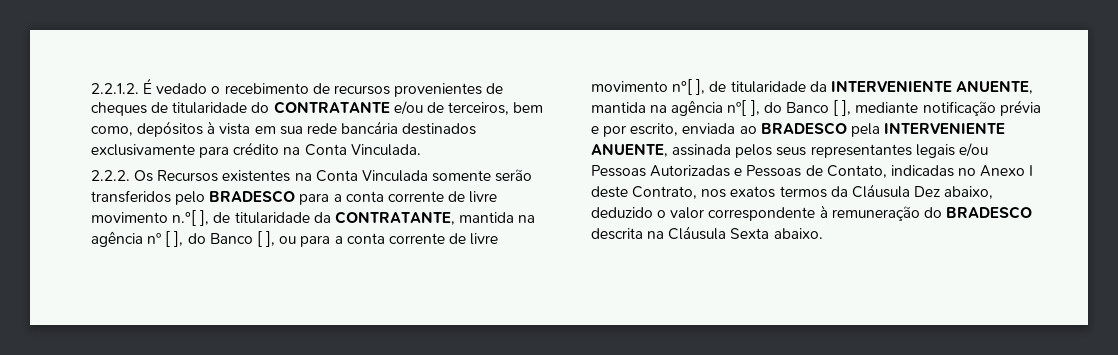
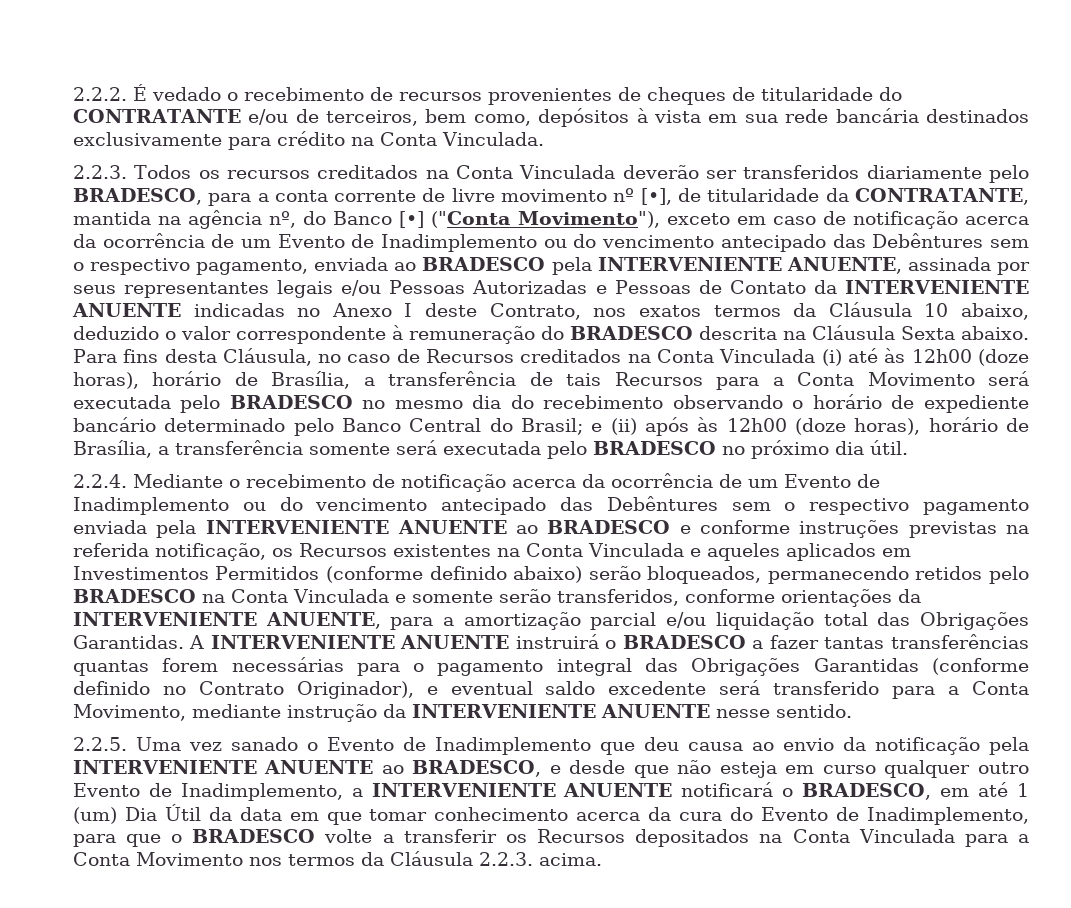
[90,83,139,94] 2.2.1.2. -> [72,87,127,101] 2.2.2.
[90,169,533,182] [90,190,498,205] [90,210,210,226] 2.2.2. Os Recursos existentes na Conta Vinculada somente serão transferidos pelo BRADESCO para a conta corrente de livre movimento n.°[ ], -> [72,165,1029,183] [72,188,672,206] 2.2.3. Todos os recursos creditados na Conta Vinculada deverão ser transferidos diariamente pelo BRADESCO, para a conta corrente de livre movimento nº [•],
[146,231,499,247] [590,79,1034,95] [590,100,1041,116] [590,123,679,137] nº [ ], do Banco [ ], ou para a conta corrente de livre movimento n°[ ], de titularidade da INTERVENIENTE ANUENTE, mantida na agência nº[ ], do Banco [ ], mediante notificação prévia e por escrito, -> [269,211,1029,229] [72,233,1029,252] [72,258,309,275] nº, do Banco [•] ("Conta Movimento"), exceto em caso de notificação acerca da ocorrência de um Evento de Inadimplemento ou do vencimento antecipado das Debêntures sem o respectivo pagamento,
[735,144,773,158] pelos -> [997,262,1030,275] por
[826,165,887,178] Contato, -> [729,280,1030,294] [71,303,181,317] Contato da INTERVENIENTE ANUENTE
[914,186,941,197] Dez -> [924,303,949,317] 10
(823, 233) none -> [72,348,1030,366] [72,371,1029,390] [72,394,1029,413] [72,417,1029,436] [72,440,908,459] [72,473,880,492] [72,496,1029,515] [72,520,1029,538] [72,543,911,561] [72,566,1029,584] [72,589,921,607] [72,612,1029,630] [72,634,1029,649] [72,657,1029,676] [72,680,1029,699] [72,704,852,722] [72,737,1030,755] [72,760,1029,778] [72,782,1029,801] [72,804,1029,825] [72,829,1029,847] [72,851,602,866] Para fins desta Cláusula, no caso de Recursos creditados na Conta Vinculada (i) até às 12h00 (doze horas), horário de Brasília, a transferência de tais Recursos para a Conta Movimento será executada pelo BRADESCO no mesmo dia do recebimento observando o horário de expediente bancário determinado pelo Banco Central do Brasil; e (ii) após às 12h00 (doze horas), horário de Brasília, a transferência somente será executada pelo BRADESCO no próximo dia útil. // 2.2.4. Mediante o recebimento de notificação acerca da ocorrência de um Evento de Inadimplemento ou do vencimento antecipado das Debêntures sem o respectivo pagamento enviada pela INTERVENIENTE ANUENTE ao BRADESCO e conforme instruções previstas na referida notificação, os Recursos existentes na Conta Vinculada e aqueles aplicados em Investimentos Permitidos (conforme definido abaixo) serão bloqueados, permanecendo retidos pelo BRADESCO na Conta Vinculada e somente serão transferidos, conforme orientações da INTERVENIENTE ANUENTE, para a amortização parcial e/ou liquidação total das Obrigações Garantidas. A INTERVENIENTE ANUENTE instruirá o BRADESCO a fazer tantas transferências quantas forem necessárias para o pagamento integral das Obrigações Garantidas (conforme definido no Contrato Originador), e eventual saldo excedente será transferido para a Conta Movimento, mediante instrução da INTERVENIENTE ANUENTE nesse sentido. // 2.2.5. Uma vez sanado o Evento de Inadimplemento que deu causa ao envio da notificação pela INTERVENIENTE ANUENTE ao BRADESCO, e desde que não esteja em curso qualquer outro Evento de Inadimplemento, a INTERVENIENTE ANUENTE notificará o BRADESCO, em até 1 (um) Dia Útil da data em que tomar conhecimento acerca da cura do Evento de Inadimplemento, para que o BRADESCO volte a transferir os Recursos depositados na Conta Vinculada para a Conta Movimento nos termos da Cláusula 2.2.3. acima.

